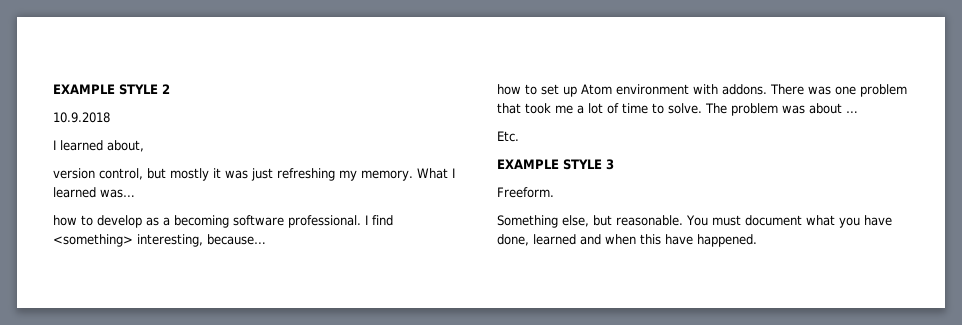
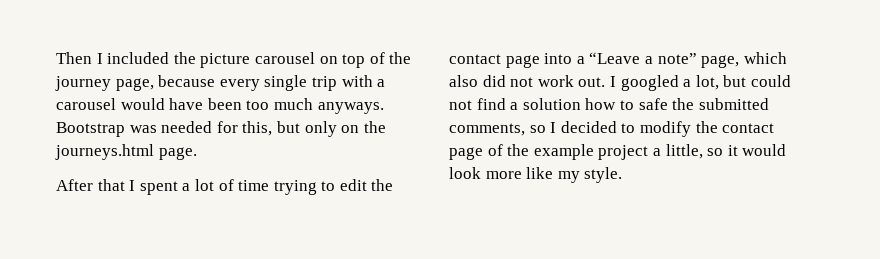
[53,84,170,95] [53,112,110,123] [53,140,144,152] [53,168,455,181] [53,187,135,198] [53,215,393,228] [53,234,266,247] [497,84,907,97] [497,103,858,116] [497,131,519,142] [497,159,614,170] [497,187,554,198] [497,215,892,228] [497,234,757,247] EXAMPLE STYLE 2 // 10.9.2018 // I learned about, // version control, but mostly it was just refreshing my memory. What I learned was… // how to develop as a becoming software professional. I find <something> interesting, because… // how to set up Atom environment with addons. There was one problem that took me a lot of time to solve. The problem was about … // Etc. // EXAMPLE STYLE 3 // Freeform. // Something else, but reasonable. You must document what you have done, learned and when this have happened. -> [56,52,412,68] [55,75,386,91] [56,98,384,114] [56,121,386,137] [55,144,197,160] [56,179,394,195] [449,52,787,68] [449,75,791,91] [449,98,769,110] [449,121,775,137] [449,144,787,160] [449,167,623,183] Then I included the picture carousel on top of the journey page, because every single trip with a carousel would have been too much anyways. Bootstrap was needed for this, but only on the journeys.html page. // After that I spent a lot of time trying to edit the contact page into a “Leave a note” page, which also did not work out. I googled a lot, but could not find a solution how to safe the submitted comments, so I decided to modify the contact page of the example project a little, so it would look more like my style.

